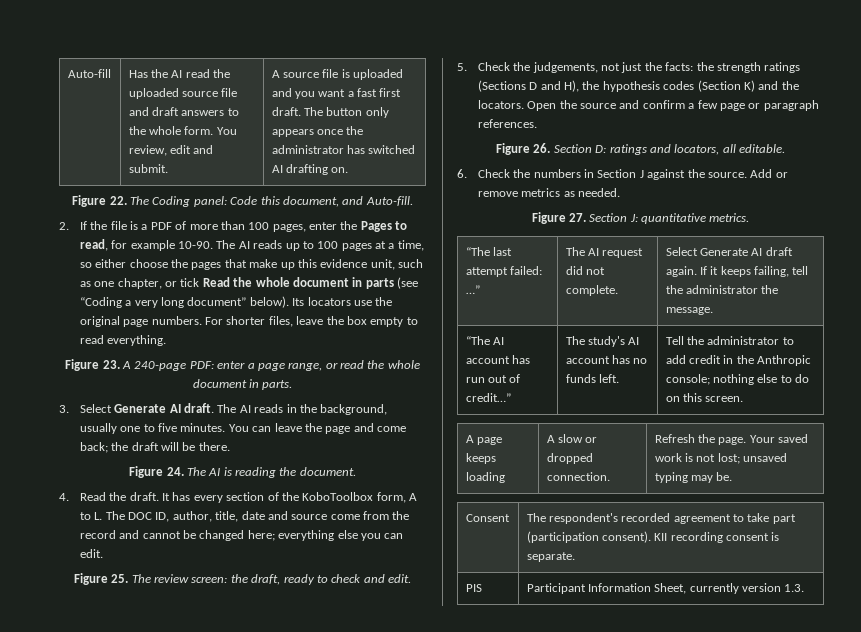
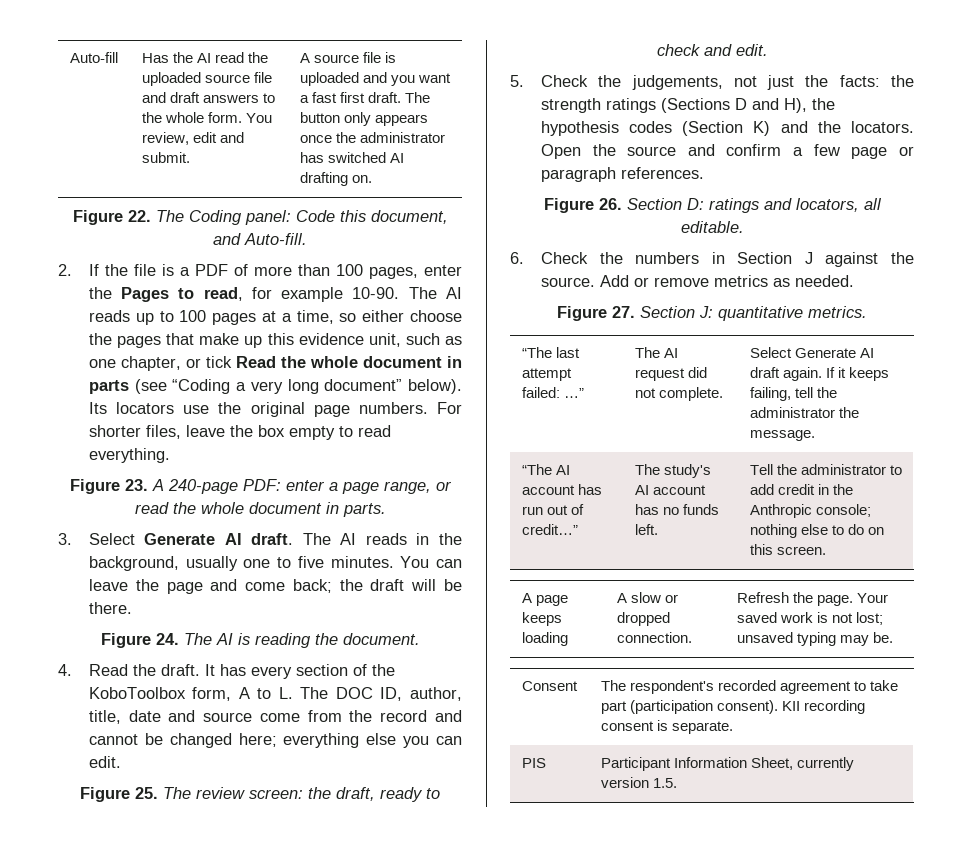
[784,584,805,592] 1.3. -> [652,778,677,788] 1.5.

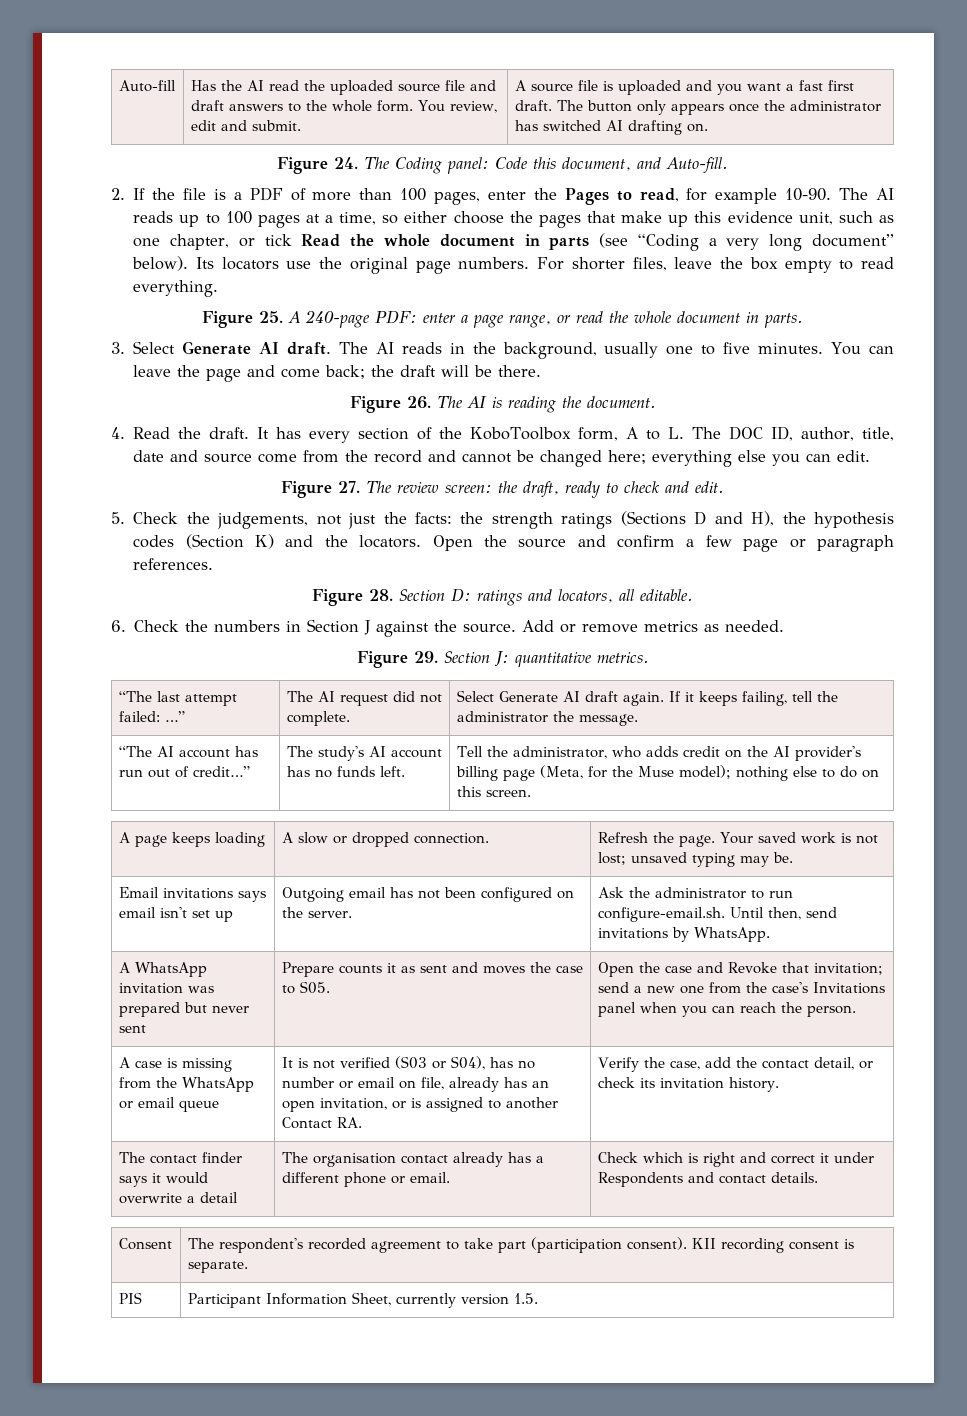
[127,210,151,222] 22. -> [334,157,358,169] 24.
[124,479,148,491] 23. -> [259,311,283,323] 25.
[155,633,179,645] 24. -> [406,396,431,409] 26.
[135,787,158,799] 25. -> [338,481,360,493] 27.
[598,198,622,210] 26. -> [369,589,393,601] 28.
[612,306,635,318] 27. -> [413,651,438,663] 29.
[801,464,903,475] [749,484,854,495] [749,504,871,518] administrator to add credit in the Anthropic console; -> [512,746,861,761] [455,765,731,781] administrator, who adds credit on the AI provider's billing page (Meta, for the Muse model);
(894, 637) none -> [118,887,266,902] [118,907,233,922] [281,887,574,902] [281,907,352,918] [597,887,793,899] [597,907,837,922] [597,927,770,942] [118,962,207,977] [118,983,214,994] [118,1002,249,1017] [118,1025,146,1033] [281,962,583,977] [281,981,330,994] [597,962,883,977] [597,982,885,994] [597,1002,856,1017] [118,1057,232,1072] [118,1077,254,1092] [118,1097,219,1112] [281,1056,535,1070] [281,1077,549,1092] [281,1097,558,1112] [281,1117,362,1129] [597,1057,873,1072] [597,1077,779,1092] [118,1152,242,1164] [118,1172,208,1187] [118,1192,238,1204] [281,1152,544,1167] [281,1172,450,1187] [597,1152,874,1167] [597,1172,818,1187] // Email invitations says email isn't set up | Outgoing email has not been configured on the server. | Ask the administrator to run configure-email.sh. Until then, send invitations by WhatsApp. // A WhatsApp invitation was prepared but never sent | Prepare counts it as sent and moves the case to S05. | Open the case and Revoke that invitation; send a new one from the case's Invitations panel when you can reach the person. // A case is missing from the WhatsApp or email queue | It is not verified (S03 or S04), has no number or email on file, already has an open invitation, or is assigned to another Contact RA. | Verify the case, add the contact detail, or check its invitation history. // The contact finder says it would overwrite a detail | The organisation contact already has a different phone or email. | Check which is right and correct it under Respondents and contact details.

